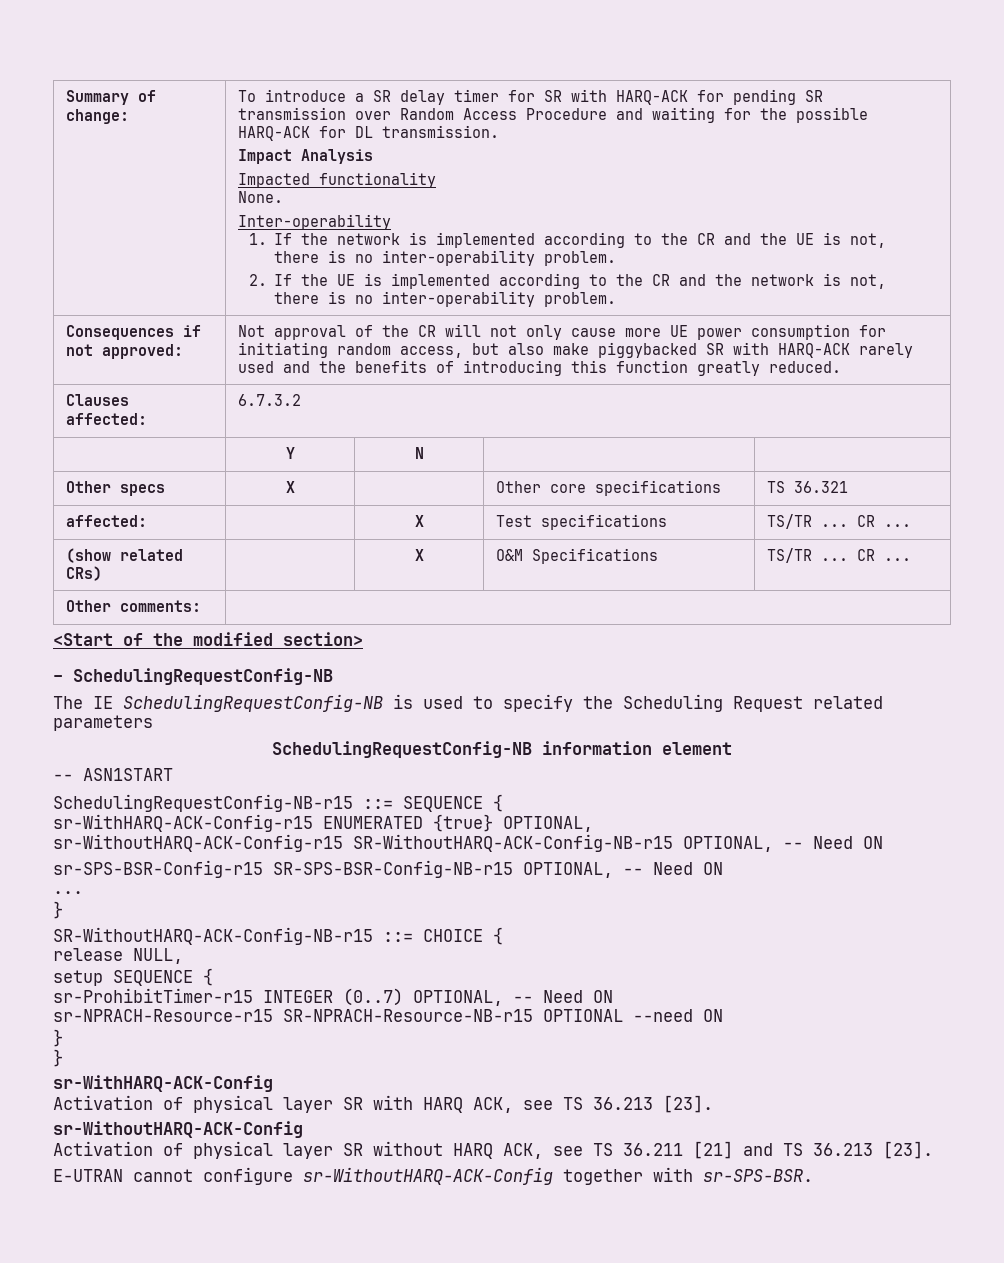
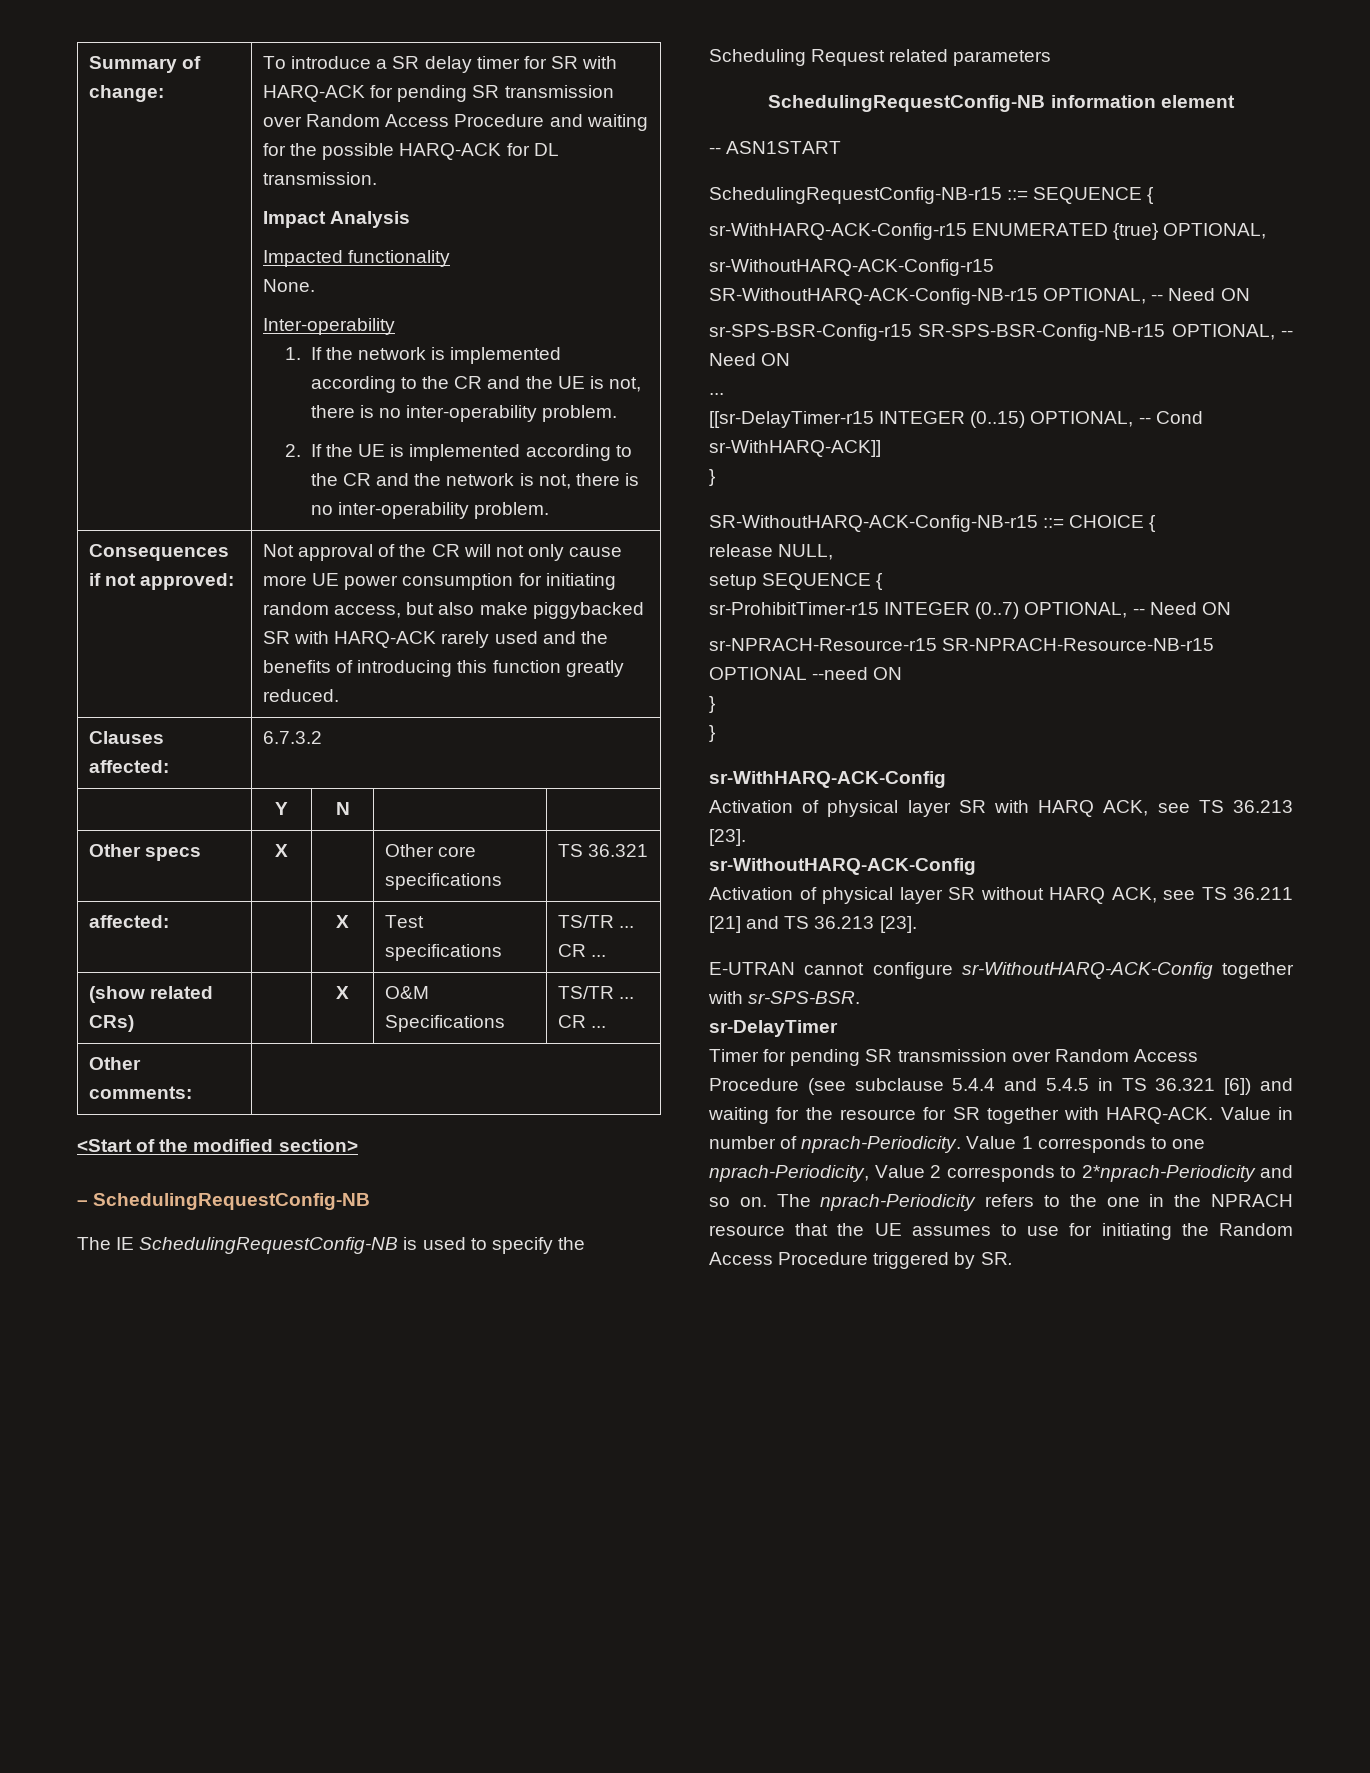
(83, 892) none -> [709,411,1203,428] [709,440,881,457] // [[sr-DelayTimer-r15 INTEGER (0..15) OPTIONAL, -- Cond sr-WithHARQ-ACK]]
(813, 1175) none -> [709,1020,838,1037] [709,1049,1198,1066] [709,1078,1293,1095] [708,1107,1293,1124] [709,1136,1205,1153] [709,1165,1293,1182] [709,1194,1293,1211] [709,1223,1293,1240] [709,1252,1013,1269] // sr-DelayTimer // Timer for pending SR transmission over Random Access Procedure (see subclause 5.4.4 and 5.4.5 in TS 36.321 [6]) and waiting for the resource for SR together with HARQ-ACK. Value in number of nprach-Periodicity. Value 1 corresponds to one nprach-Periodicity, Value 2 corresponds to 2*nprach-Periodicity and so on. The nprach-Periodicity refers to the one in the NPRACH resource that the UE assumes to use for initiating the Random Access Procedure triggered by SR.

